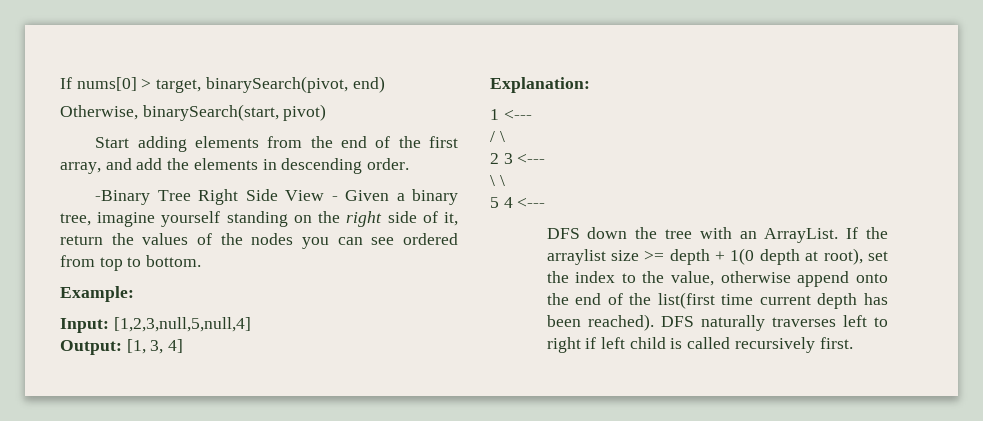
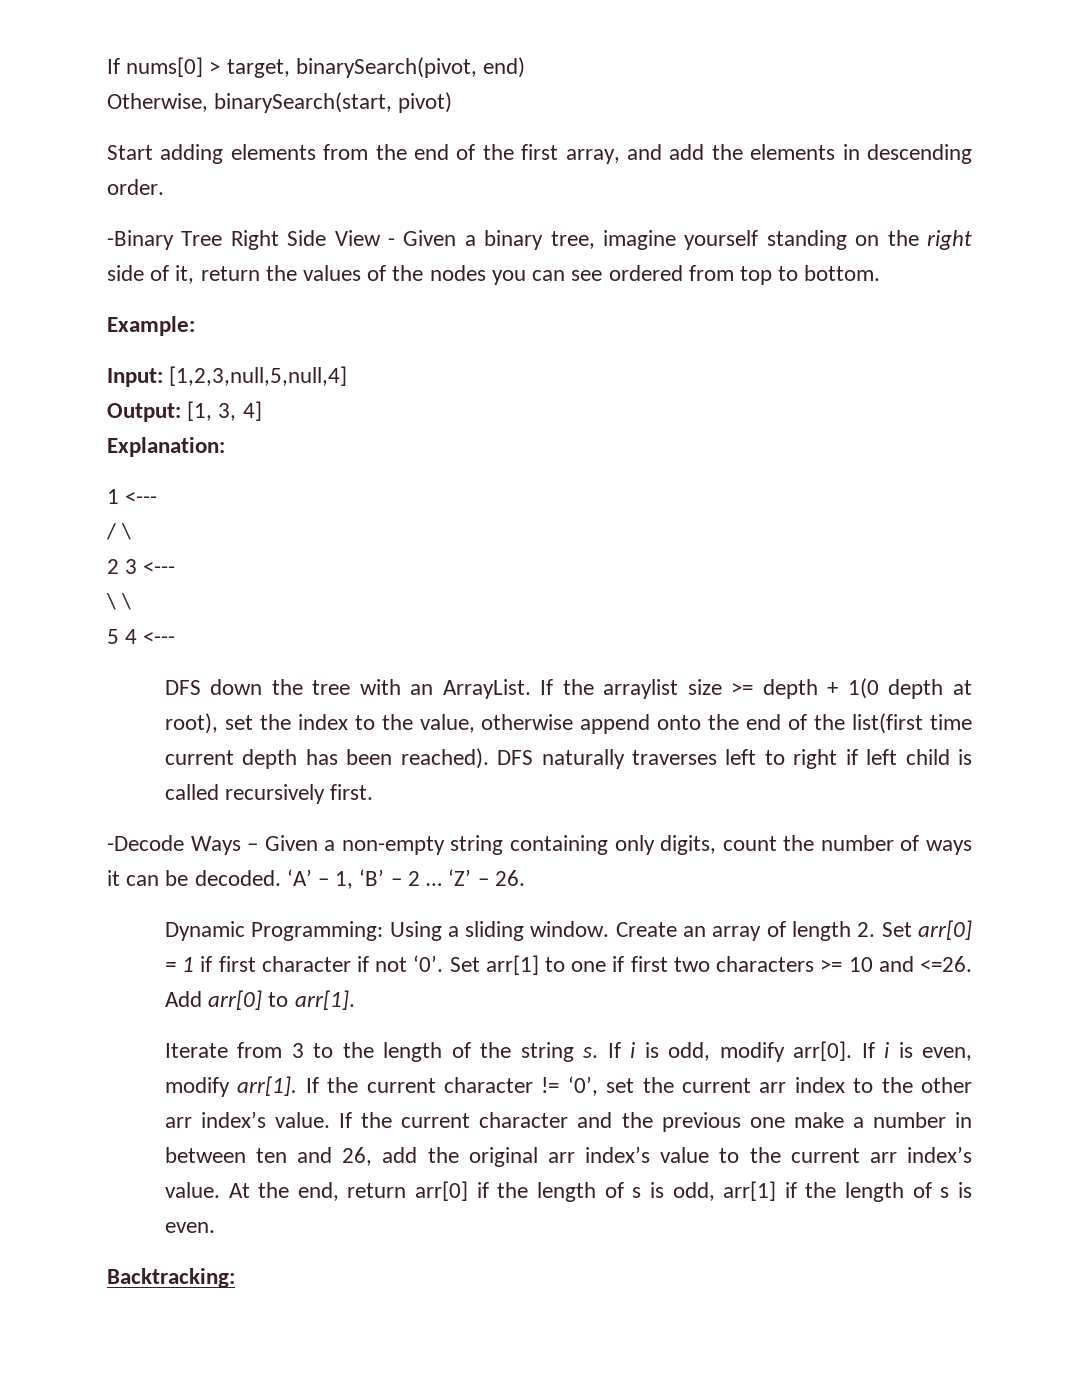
(853, 343) none -> [107,835,972,855] [107,869,525,889] [164,920,972,941] [164,955,972,975] [164,990,355,1010] [164,1041,973,1062] [164,1076,973,1097] [164,1111,972,1132] [164,1146,972,1167] [164,1181,972,1202] [164,1222,215,1233] [107,1268,235,1288] // -Decode Ways – Given a non-empty string containing only digits, count the number of ways it can be decoded. ‘A’ – 1, ‘B’ – 2 … ‘Z’ – 26. // Dynamic Programming: Using a sliding window. Create an array of length 2. Set arr[0] = 1 if first character if not ‘0’. Set arr[1] to one if first two characters >= 10 and <=26. Add arr[0] to arr[1]. // Iterate from 3 to the length of the string s. If i is odd, modify arr[0]. If i is even, modify arr[1]. If the current character != ‘0’, set the current arr index to the other arr index’s value. If the current character and the previous one make a number in between ten and 26, add the original arr index’s value to the current arr index’s value. At the end, return arr[0] if the length of s is odd, arr[1] if the length of s is even. // Backtracking:

